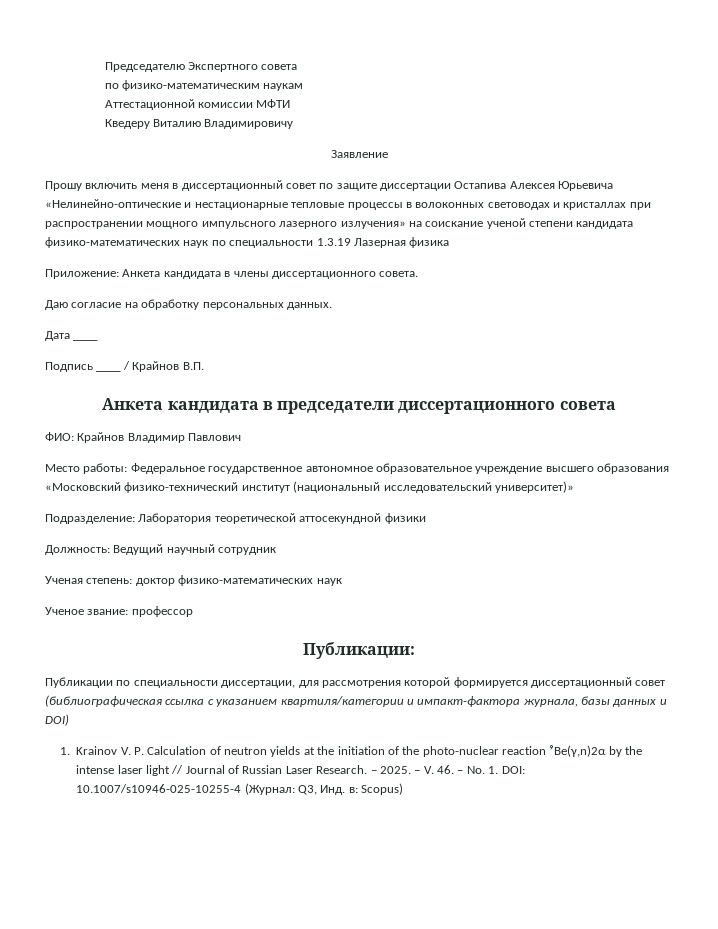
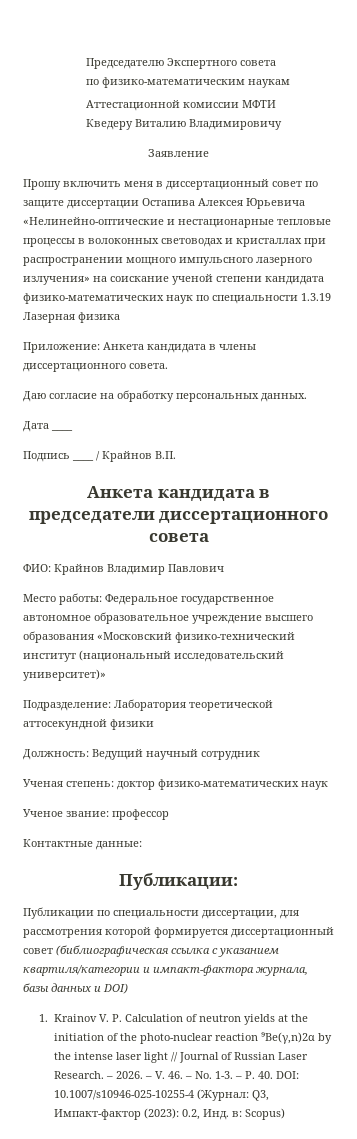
(193, 611) none -> [23,839,142,850] // Контактные данные:
[379,766,411,774] 2025. -> [116,1071,144,1079] 2026.
[488,766,499,774] 1. -> [215,1071,274,1079] 1-3. – P. 40.
(317, 790) none -> [54,1108,201,1120] Импакт-фактор (2023): 0.2,

